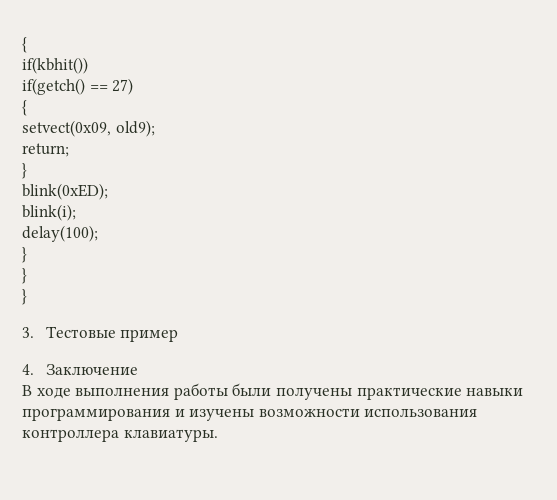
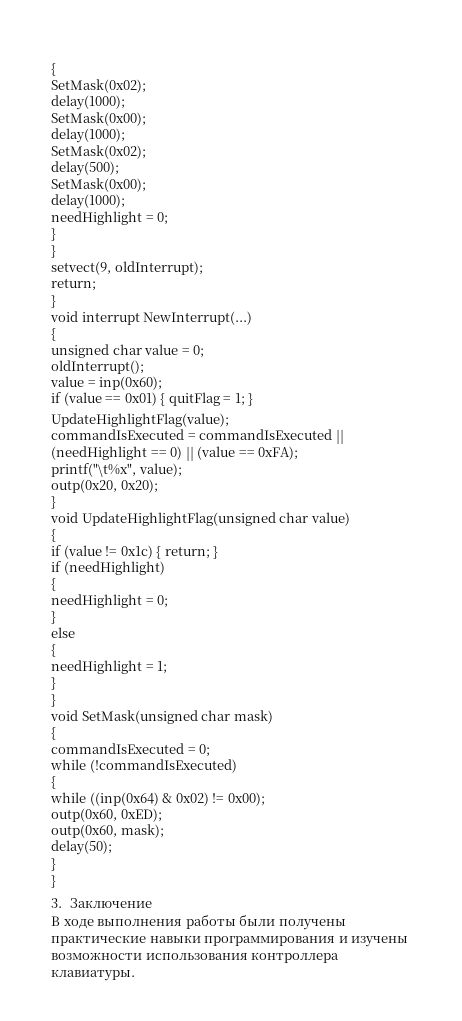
[22,37,27,53] [22,57,88,74] [22,78,134,95] [22,100,27,116] [22,120,155,137] [22,143,69,157] [22,163,27,179] [22,183,108,200] [22,204,76,221] [22,225,98,242] [22,247,27,263] [22,268,27,284] [22,289,27,305] [22,326,179,342] [22,364,34,375] { // if(kbhit()) // if(getch() == 27) // { // setvect(0x09, old9); // return; // } // blink(0xED); // blink(i); // delay(100); // } // } // } // 3. Тестовые пример // 4. -> [51,63,56,76] [51,79,146,93] [51,95,125,110] [51,112,146,126] [51,128,125,143] [51,145,146,159] [51,161,119,176] [51,178,146,192] [51,194,125,209] [51,211,169,225] [51,228,56,241] [51,245,56,258] [51,261,203,275] [51,278,96,291] [51,295,56,308] [50,311,253,325] [51,328,56,341] [51,344,205,358] [51,360,144,374] [50,376,163,390] [51,392,254,406] [51,413,229,427] [51,429,344,444] [51,446,299,461] [51,463,182,477] [51,479,158,493] [51,496,56,509] [50,512,350,526] [51,529,56,542] [51,545,219,559] [51,561,165,575] [51,578,56,591] [51,594,169,608] [51,611,56,624] [51,627,75,638] [51,644,56,657] [51,660,168,674] [51,677,56,690] [51,694,56,707] [50,710,273,724] [51,727,56,740] [51,743,211,757] [50,759,237,773] [51,776,56,789] [50,792,265,806] [51,808,162,822] [51,824,164,838] [51,840,112,855] [51,858,56,871] [51,875,56,888] [51,898,62,908] { // SetMask(0x02); // delay(1000); // SetMask(0x00); // delay(1000); // SetMask(0x02); // delay(500); // SetMask(0x00); // delay(1000); // needHighlight = 0; // } // } // setvect(9, oldInterrupt); // return; // } // void interrupt NewInterrupt(...) // { // unsigned char value = 0; // oldInterrupt(); // value = inp(0x60); // if (value == 0x01) { quitFlag = 1; } // UpdateHighlightFlag(value); // commandIsExecuted = commandIsExecuted || (needHighlight == 0) || (value == 0xFA); // printf("\t%x", value); // outp(0x20, 0x20); // } // void UpdateHighlightFlag(unsigned char value) // { // if (value != 0x1c) { return; } // if (needHighlight) // { // needHighlight = 0; // } // else // { // needHighlight = 1; // } // } // void SetMask(unsigned char mask) // { // commandIsExecuted = 0; // while (!commandIsExecuted) // { // while ((inp(0x64) & 0x02) != 0x00); // outp(0x60, 0xED); // outp(0x60, mask); // delay(50); // } // } // 3.

